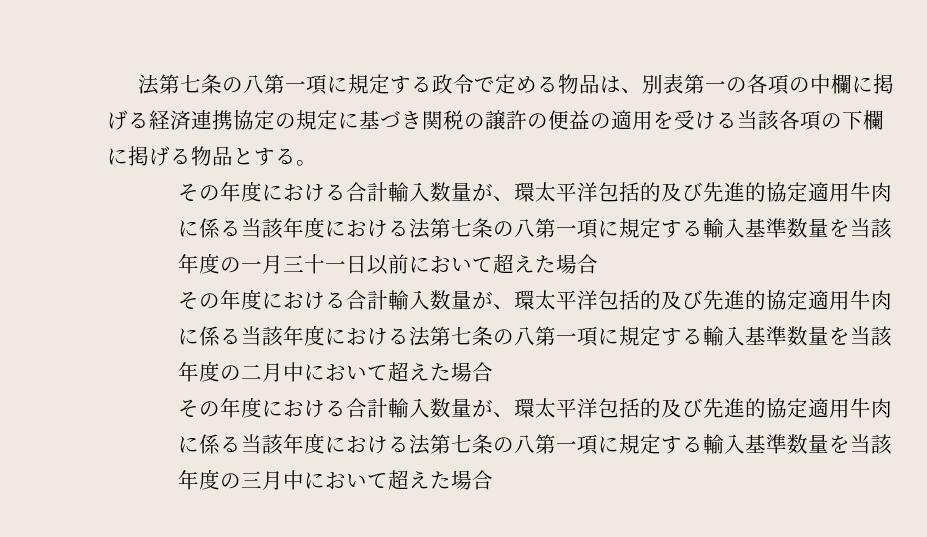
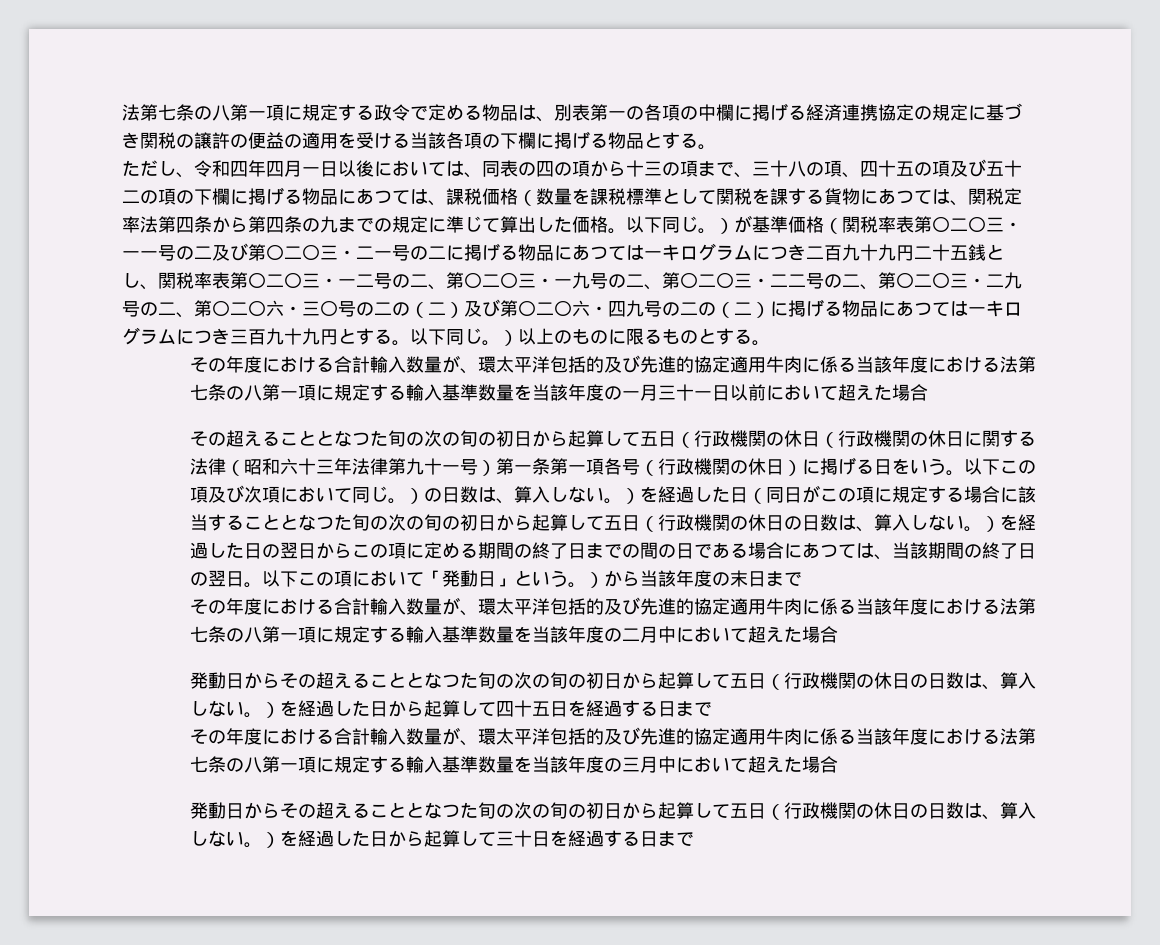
(317, 163) none -> [122,159,1022,178] [122,187,1022,206] [122,215,1022,234] [122,243,1004,261] [122,272,1022,290] [122,299,1022,318] [122,327,770,346] // ただし、令和四年四月一日以後においては、同表の四の項から十三の項まで、三十八の項、四十五の項及び五十二の項の下欄に掲げる物品にあつては、課税価格（数量を課税標準として関税を課する貨物にあつては、関税定率法第四条から第四条の九までの規定に準じて算出した価格。以下同じ。）が基準価格（関税率表第〇二〇三・一一号の二及び第〇二〇三・二一号の二に掲げる物品にあつては一キログラムにつき二百九十九円二十五銭とし、関税率表第〇二〇三・一二号の二、第〇二〇三・一九号の二、第〇二〇三・二二号の二、第〇二〇三・二九号の二、第〇二〇六・三〇号の二の（二）及び第〇二〇六・四九号の二の（二）に掲げる物品にあつては一キログラムにつき三百九十九円とする。以下同じ。）以上のものに限るものとする。
(598, 264) none -> [190,430,1037,448] [190,457,1037,476] [190,485,1037,504] [190,514,1037,532] [190,542,1037,560] [190,570,803,588] // その超えることとなつた旬の次の旬の初日から起算して五日（行政機関の休日（行政機関の休日に関する法律（昭和六十三年法律第九十一号）第一条第一項各号（行政機関の休日）に掲げる日をいう。以下この項及び次項において同じ。）の日数は、算入しない。）を経過した日（同日がこの項に規定する場合に該当することとなつた旬の次の旬の初日から起算して五日（行政機関の休日の日数は、算入しない。）を経過した日の翌日からこの項に定める期間の終了日までの間の日である場合にあつては、当該期間の終了日の翌日。以下この項において「発動日」という。）から当該年度の末日まで
(493, 372) none -> [190,672,1037,690] [190,700,713,718] // 発動日からその超えることとなつた旬の次の旬の初日から起算して五日（行政機関の休日の日数は、算入しない。）を経過した日から起算して四十五日を経過する日まで
(493, 480) none -> [190,802,1037,820] [190,830,695,848] // 発動日からその超えることとなつた旬の次の旬の初日から起算して五日（行政機関の休日の日数は、算入しない。）を経過した日から起算して三十日を経過する日まで

